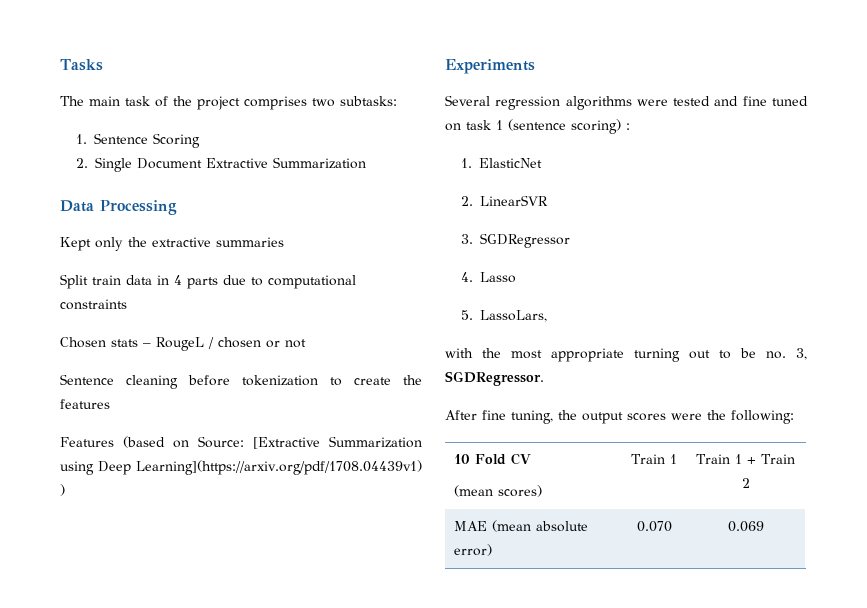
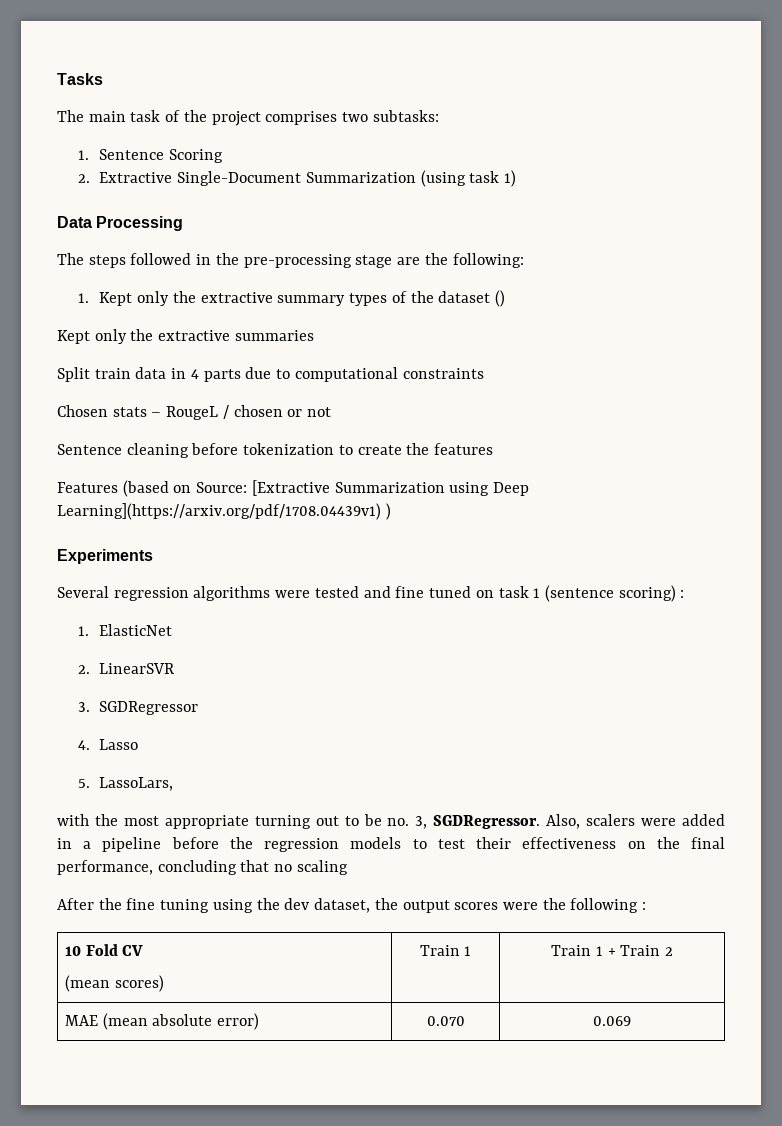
[95,157,367,172] [60,200,177,215] Single Document Extractive Summarization // Data Processing -> [99,170,517,187] [57,216,184,231] [57,253,524,268] [78,290,505,307] Extractive Single-Document Summarization (using task 1) // Data Processing // The steps followed in the pre-processing stage are the following: // 1. Kept only the extractive summary types of the dataset ()
[445,410,553,424] // After fine tuning, -> [546,814,726,829] [57,837,726,852] [57,860,348,875] [57,898,371,913] Also, scalers were added in a pipeline before the regression models to test their effectiveness on the final performance, concluding that no scaling // After the fine tuning using the dev dataset,
[731,410,794,424] following: -> [570,898,647,913] following :

